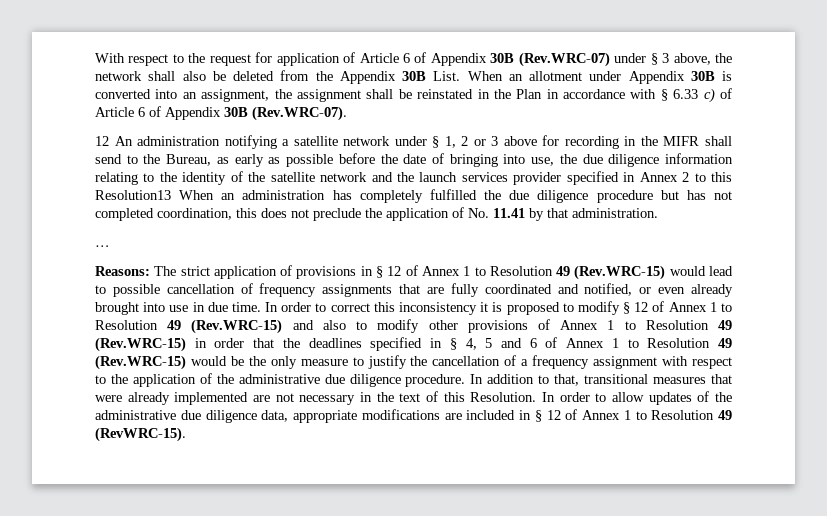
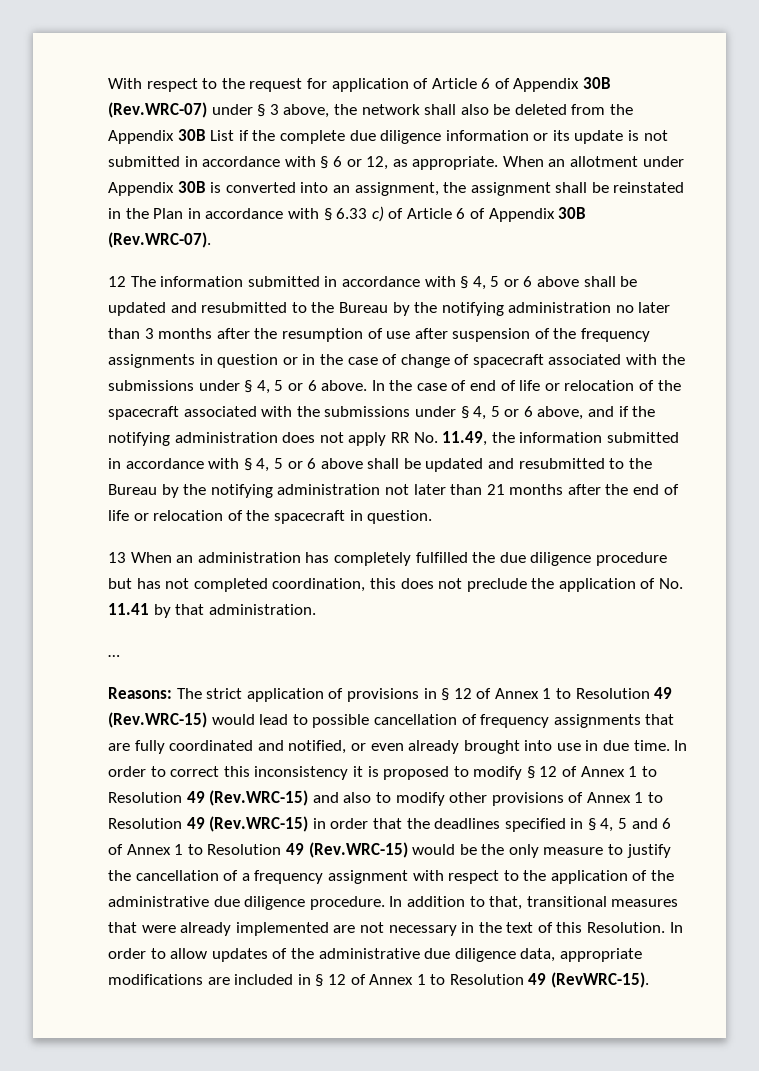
[433,71,461,81] List. -> [210,130,668,144] [108,156,499,170] List if the complete due diligence information or its update is not submitted in accordance with § 6 or 12, as appropriate.
[114,135,732,149] [95,153,733,167] [95,171,733,185] [95,190,171,200] An administration notifying a satellite network under § 1, 2 or 3 above for recording in the MIFR shall send to the Bureau, as early as possible before the date of bringing into use, the due diligence information relating to the identity of the satellite network and the launch services provider specified in Annex 2 to this Resolution13 -> [130,276,638,290] [108,302,671,316] [108,328,651,342] [108,354,685,368] [108,380,681,394] [108,406,656,420] [108,431,679,446] [108,458,652,472] [108,484,679,498] [108,510,433,524] [108,552,126,563] The information submitted in accordance with § 4, 5 or 6 above shall be updated and resubmitted to the Bureau by the notifying administration no later than 3 months after the resumption of use after suspension of the frequency assignments in question or in the case of change of spacecraft associated with the submissions under § 4, 5 or 6 above. In the case of end of life or relocation of the spacecraft associated with the submissions under § 4, 5 or 6 above, and if the notifying administration does not apply RR No. 11.49, the information submitted in accordance with § 4, 5 or 6 above shall be updated and resubmitted to the Bureau by the notifying administration not later than 21 months after the end of life or relocation of the spacecraft in question. // 13

